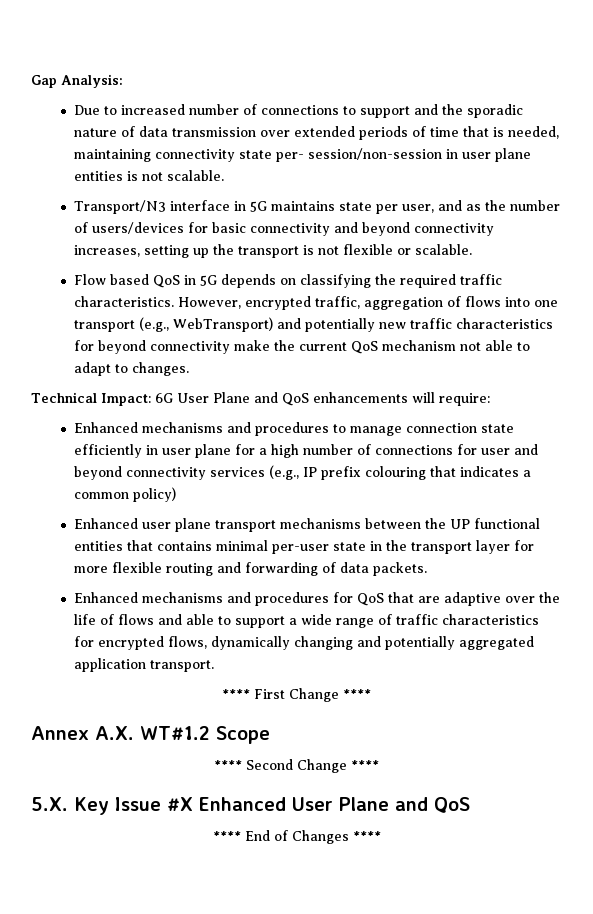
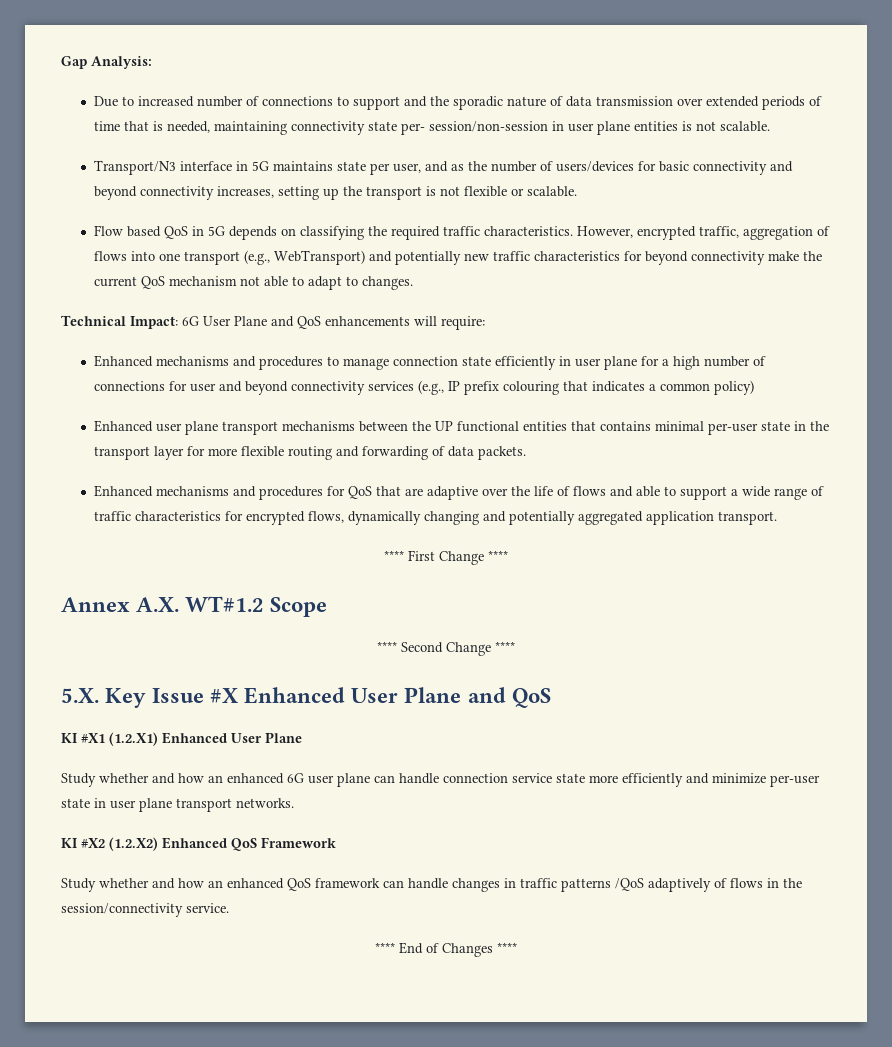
(470, 805) none -> [61,732,302,746] [61,773,820,787] [61,798,294,812] [61,837,336,851] [61,878,802,892] [61,903,229,917] // KI #X1 (1.2.X1) Enhanced User Plane // Study whether and how an enhanced 6G user plane can handle connection service state more efficiently and minimize per-user state in user plane transport networks. // KI #X2 (1.2.X2) Enhanced QoS Framework // Study whether and how an enhanced QoS framework can handle changes in traffic patterns /QoS adaptively of flows in the session/connectivity service.

